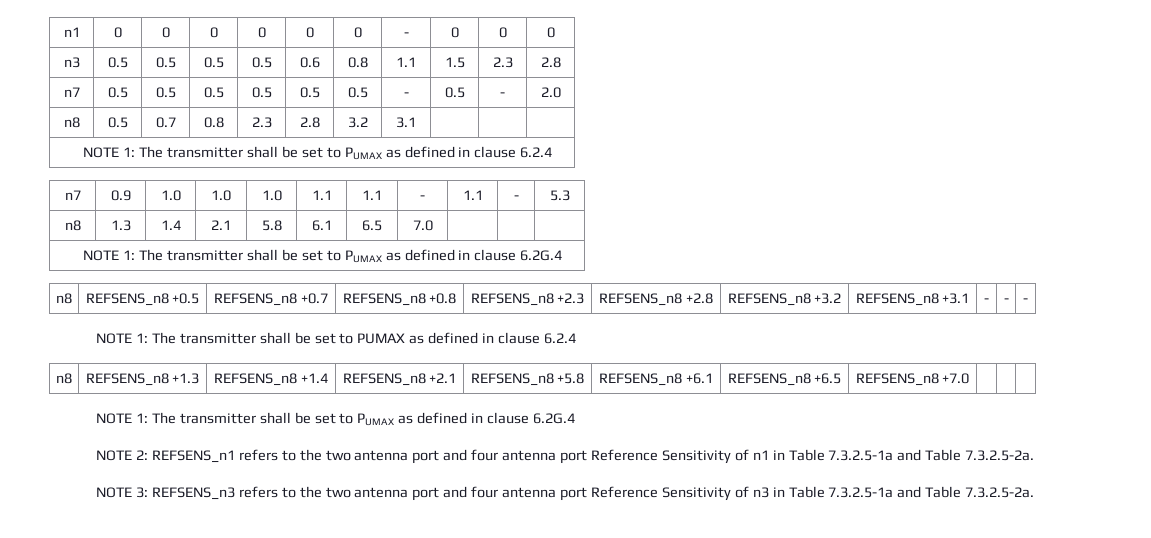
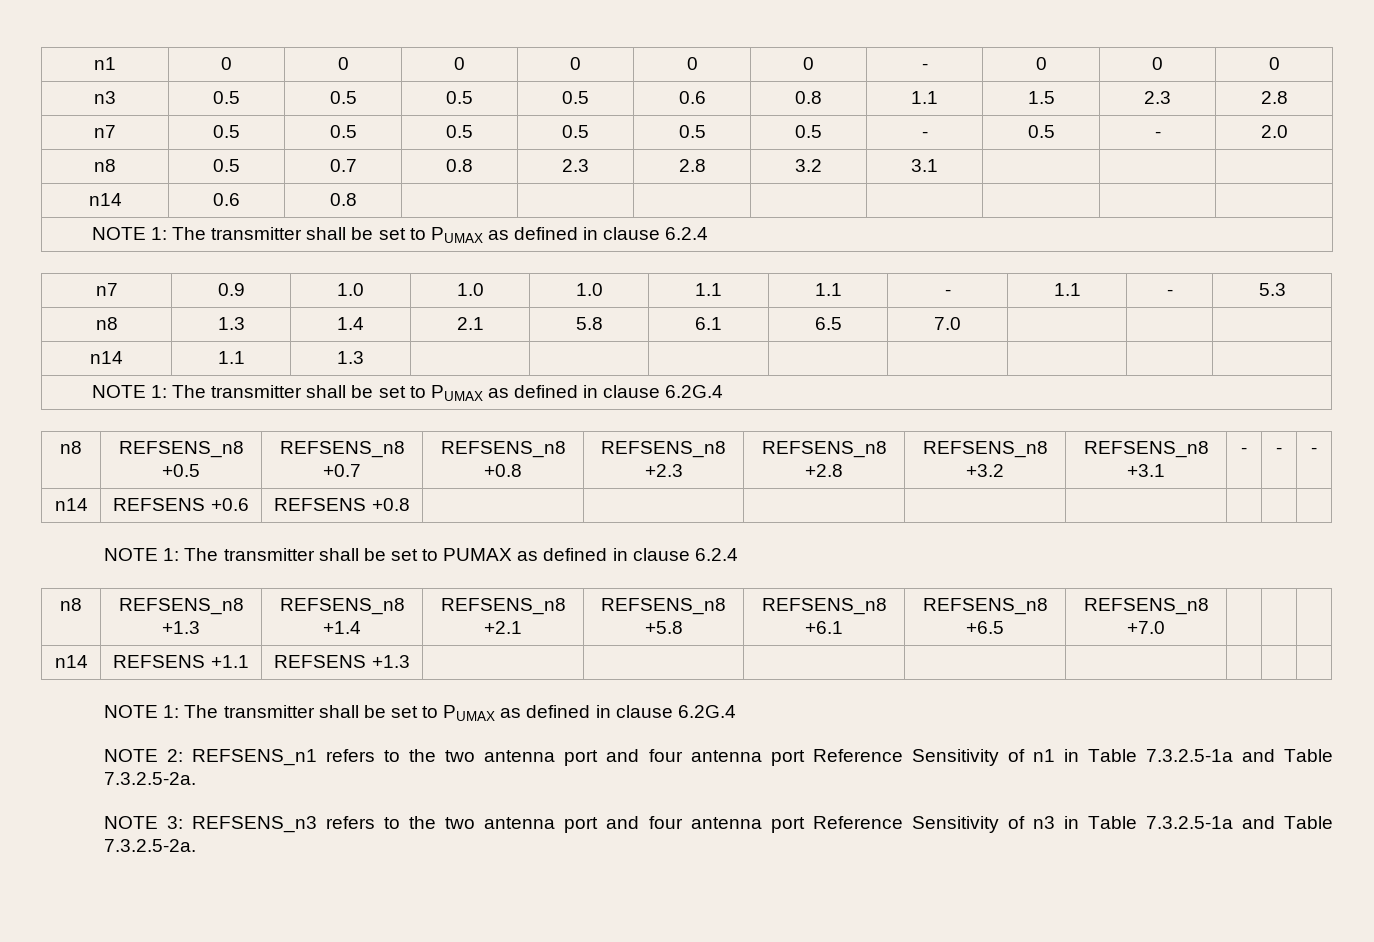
(416, 122) none -> [88,193,122,206] [213,193,240,206] [329,193,357,206] // n14 | 0.6 | 0.8 | | | | | | | |
(433, 225) none -> [90,351,123,364] [217,351,245,364] [337,351,364,364] // n14 | 1.1 | 1.3 | | | | | | | |
(1028, 300) none -> [54,498,88,511] [113,498,249,511] [274,498,410,511] // n14 | REFSENS +0.6 | REFSENS +0.8 | | | | | | | |
(970, 378) none -> [54,655,88,668] [113,655,249,668] [274,655,410,668] // n14 | REFSENS +1.1 | REFSENS +1.3 | | | | | | | |

